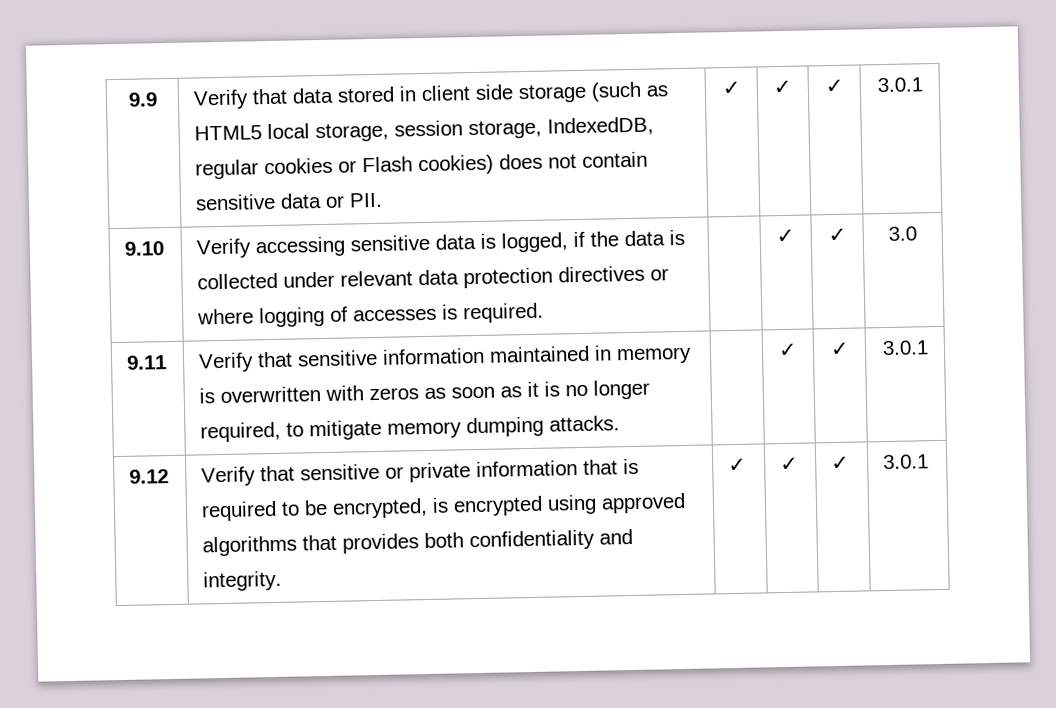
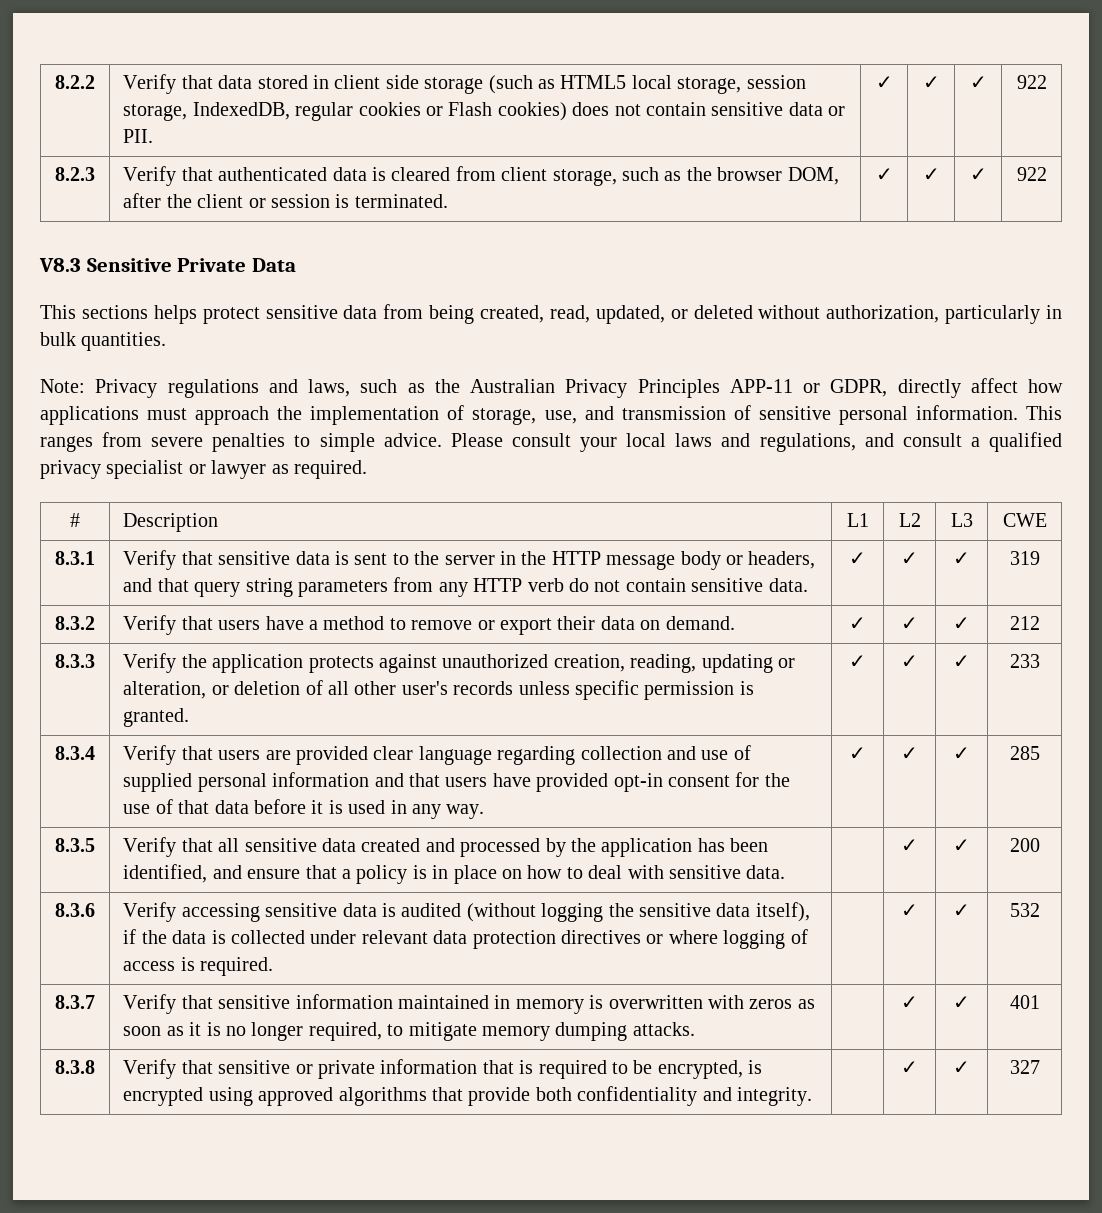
[127,92,158,107] 9.9 -> [55,75,95,89] 8.2.2
[876,77,923,93] [124,241,165,256] 3.0.1 // 9.10 -> [1016,75,1047,89] [55,167,95,181] [123,166,839,186] [123,193,448,208] [875,168,893,181] [922,168,940,181] [969,168,987,181] [1016,167,1047,181] [39,258,297,272] [40,304,1062,324] [40,332,167,351] [40,378,1063,398] [40,405,1062,425] [40,432,1062,452] [40,460,367,479] [70,513,80,527] [123,513,219,532] [846,513,869,527] [898,513,921,527] [950,513,973,527] [1002,513,1047,527] [55,551,95,565] [123,550,816,570] [123,577,808,597] [849,552,866,565] [901,552,918,565] [953,552,970,565] [1009,551,1040,565] [55,616,95,630] [123,615,735,635] [849,617,866,630] [901,617,918,630] [953,617,970,630] [1009,616,1040,630] [55,654,95,668] [123,653,795,673] [123,680,754,700] [123,708,190,727] [849,655,866,668] [901,655,918,668] [953,655,970,668] [1009,654,1040,668] [55,746,95,760] [123,745,751,765] [123,772,790,792] [123,799,485,819] [849,747,866,760] [901,747,918,760] [953,747,970,760] [1009,746,1040,760] [55,838,95,852] [123,837,769,857] [123,864,786,884] [901,839,918,852] [953,839,970,852] [1009,838,1040,852] [55,903,95,917] 922 // 8.2.3 | Verify that authenticated data is cleared from client storage, such as the browser DOM, after the client or session is terminated. | ✓ | ✓ | ✓ | 922 // V8.3 Sensitive Private Data // This sections helps protect sensitive data from being created, read, updated, or deleted without authorization, particularly in bulk quantities. // Note: Privacy regulations and laws, such as the Australian Privacy Principles APP-11 or GDPR, directly affect how applications must approach the implementation of storage, use, and transmission of sensitive personal information. This ranges from severe penalties to simple advice. Please consult your local laws and regulations, and consult a qualified privacy specialist or lawyer as required. // # | Description | L1 | L2 | L3 | CWE // 8.3.1 | Verify that sensitive data is sent to the server in the HTTP message body or headers, and that query string parameters from any HTTP verb do not contain sensitive data. | ✓ | ✓ | ✓ | 319 // 8.3.2 | Verify that users have a method to remove or export their data on demand. | ✓ | ✓ | ✓ | 212 // 8.3.3 | Verify the application protects against unauthorized creation, reading, updating or alteration, or deletion of all other user's records unless specific permission is granted. | ✓ | ✓ | ✓ | 233 // 8.3.4 | Verify that users are provided clear language regarding collection and use of supplied personal information and that users have provided opt-in consent for the use of that data before it is used in any way. | ✓ | ✓ | ✓ | 285 // 8.3.5 | Verify that all sensitive data created and processed by the application has been identified, and ensure that a policy is in place on how to deal with sensitive data. | | ✓ | ✓ | 200 // 8.3.6
[501,232,569,253] logged, -> [401,902,810,922] audited (without logging the sensitive data itself),
[353,308,438,322] accesses -> [123,961,176,971] access
[888,226,917,241] [126,355,168,370] 3.0 // 9.11 -> [1009,903,1040,917] [55,995,95,1009] 532 // 8.3.7
[881,340,929,356] [129,469,170,484] 3.0.1 // 9.12 -> [1009,995,1040,1009] [55,1060,95,1074] 401 // 8.3.8
[342,533,420,554] provides -> [468,1087,531,1106] provide
[728,457,748,473] [780,456,800,472] [831,455,851,471] [883,454,930,470] ✓ | ✓ | ✓ | 3.0.1 -> [901,1061,918,1074] [953,1061,970,1074] [1009,1060,1040,1074] | ✓ | ✓ | 327

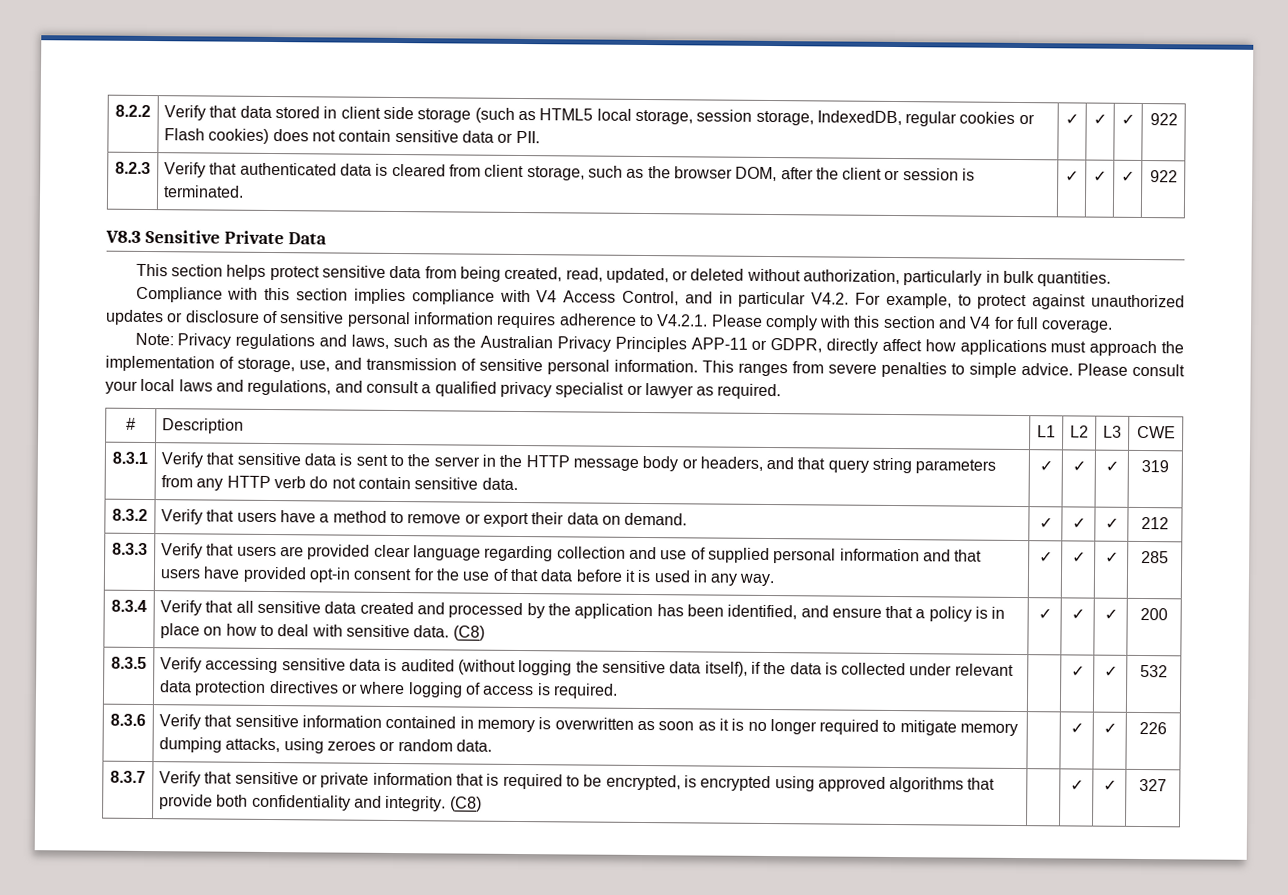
[81,305,148,319] sections -> [170,264,223,277] section
(167, 341) none -> [135,286,1185,310] [105,309,1114,333] // Compliance with this section implies compliance with V4 Access Control, and in particular V4.2. For example, to protect against unauthorized updates or disclosure of sensitive personal information requires adherence to V4.2.1. Please comply with this section and V4 for full coverage.
[123,653,795,673] [123,680,754,700] [123,708,190,727] [849,655,866,668] [901,655,918,668] [953,655,970,668] [1009,654,1040,668] [55,746,95,760] | Verify the application protects against unauthorized creation, reading, updating or alteration, or deletion of all other user's records unless specific permission is granted. | ✓ | ✓ | ✓ | 233 // 8.3.4 -> (148, 549) none
[55,838,95,852] 8.3.5 -> [111,599,147,613] 8.3.4
(786, 872) | -> [452,625,485,641] [1037,608,1052,620] (C8) | ✓
[55,903,95,917] 8.3.6 -> [111,656,147,670] 8.3.5
[55,995,95,1009] 8.3.7 -> [110,713,146,727] 8.3.6
[397,995,489,1009] maintained -> [385,715,457,729] contained
[707,995,793,1009] with zeros -> (634, 723) none
[308,1022,382,1041] required, -> [819,719,880,735] required
[632,1022,695,1036] [901,996,918,1009] [953,996,970,1009] [1009,995,1040,1009] [55,1060,95,1074] attacks. | | ✓ | ✓ | 401 // 8.3.8 -> [225,737,492,754] [1069,722,1084,734] [1102,722,1117,734] [1139,721,1167,735] [110,770,146,784] attacks, using zeroes or random data. | | ✓ | ✓ | 226 // 8.3.7
(812, 1096) none -> [449,796,482,812] (C8)

